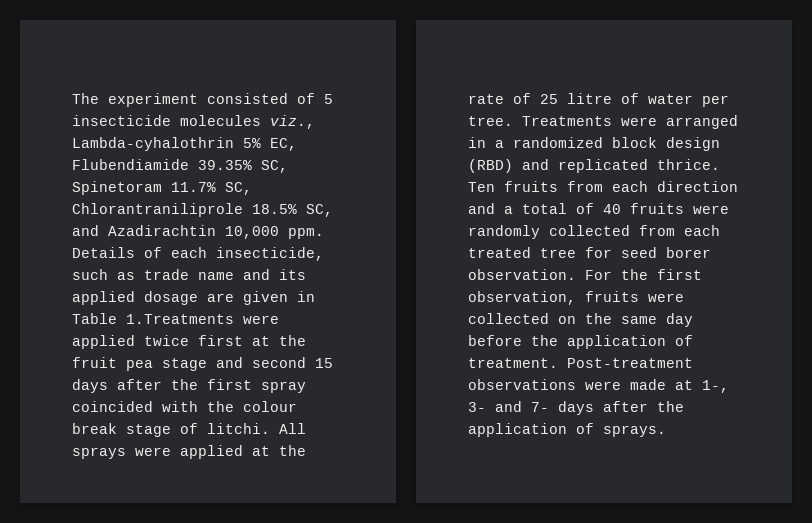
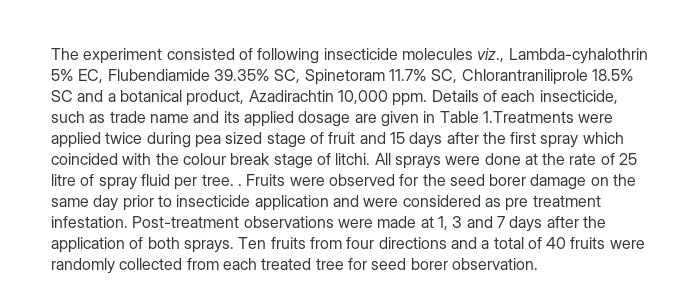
[324,94,333,104] 5 -> [257,48,320,64] following
[306,204,333,217] [72,225,99,236] SC, and -> [51,90,245,106] SC and a botanical product,
[198,335,306,346] [72,357,306,371] first at the fruit pea stage and second -> [146,132,386,148] during pea sized stage of fruit and
(306, 387) none -> [582,132,624,144] which
[180,445,243,459] applied -> [484,153,521,165] done
[648,94,729,107] [468,115,738,129] [468,137,720,151] [468,159,720,173] water per tree. Treatments were arranged in a randomized block design (RBD) and replicated thrice. -> [98,174,637,190] [51,195,601,211] [51,216,606,232] [51,237,234,253] spray fluid per tree. . Fruits were observed for the seed borer damage on the same day prior to insecticide application and were considered as pre treatment infestation. Post-treatment observations were made at 1, 3 and 7 days after the application of both sprays.
[612,181,738,192] each direction -> [346,237,447,249] four directions
[585,269,702,280] [468,291,684,305] [468,313,693,327] [468,335,693,349] [468,358,693,368] [468,379,729,393] [468,401,684,415] [468,423,666,437] For the first observation, fruits were collected on the same day before the application of treatment. Post-treatment observations were made at 1-, 3- and 7- days after the application of sprays. -> (538, 264) none

